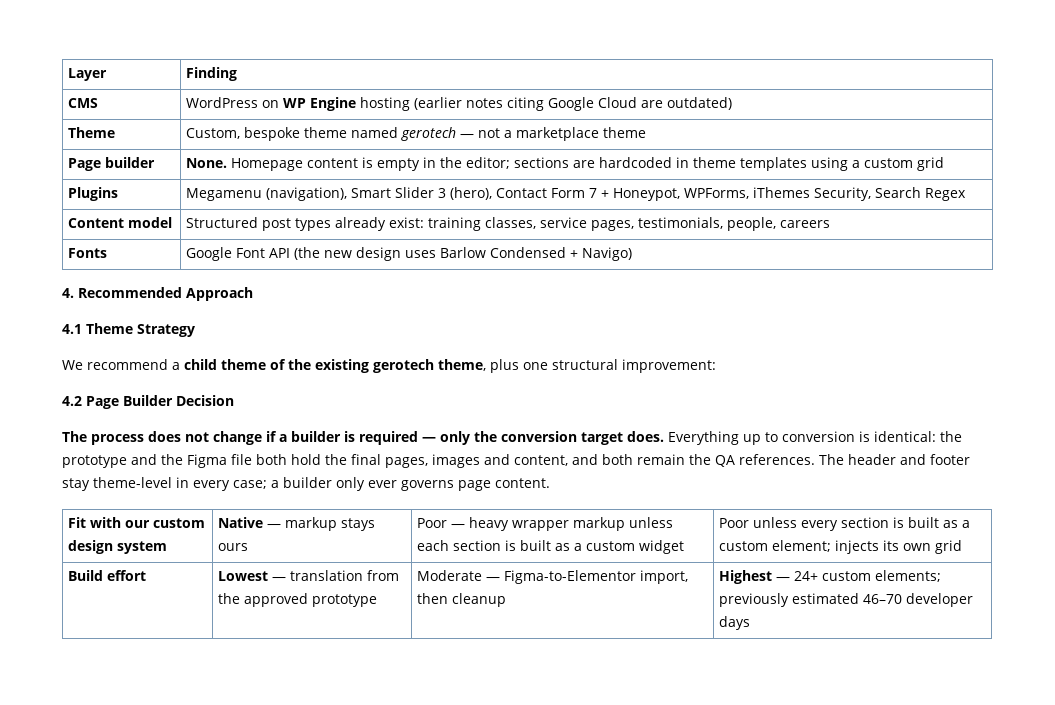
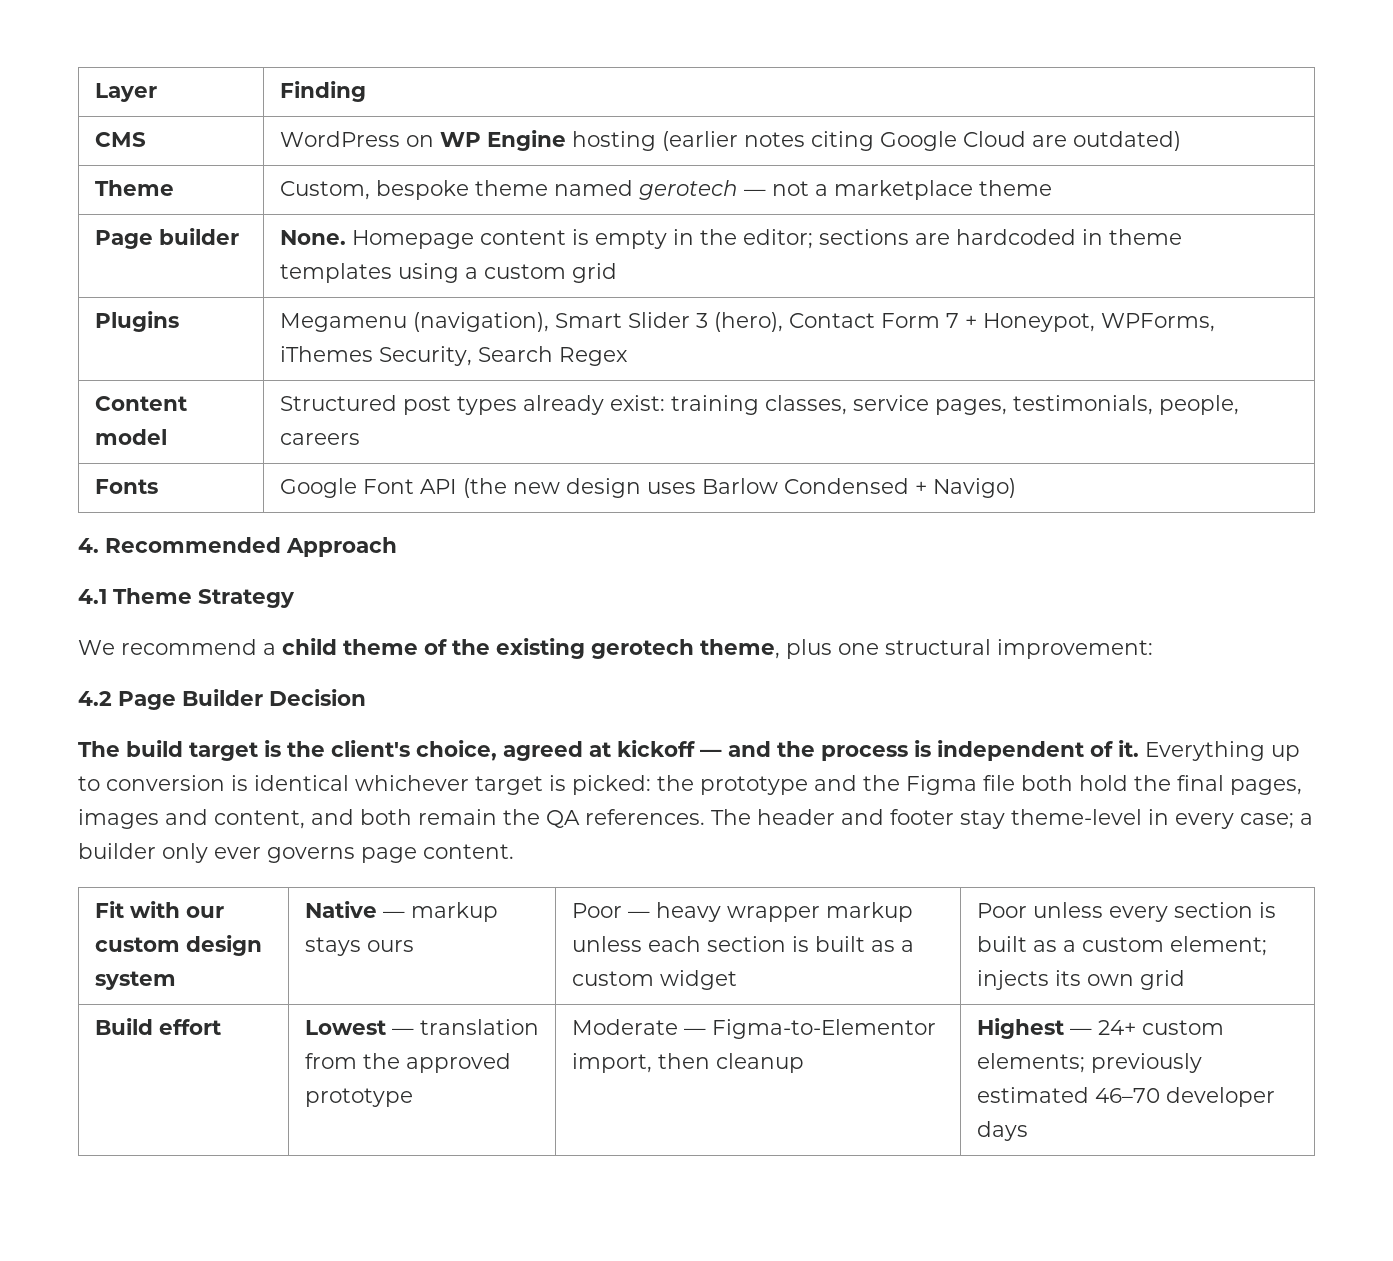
[91,431,664,445] process does not change if a builder is required — only the conversion target does. -> [126,740,1139,761] build target is the client's choice, agreed at kickoff — and the process is independent of it.
[874,431,936,442] identical: -> [254,775,651,795] identical whichever target is picked:

